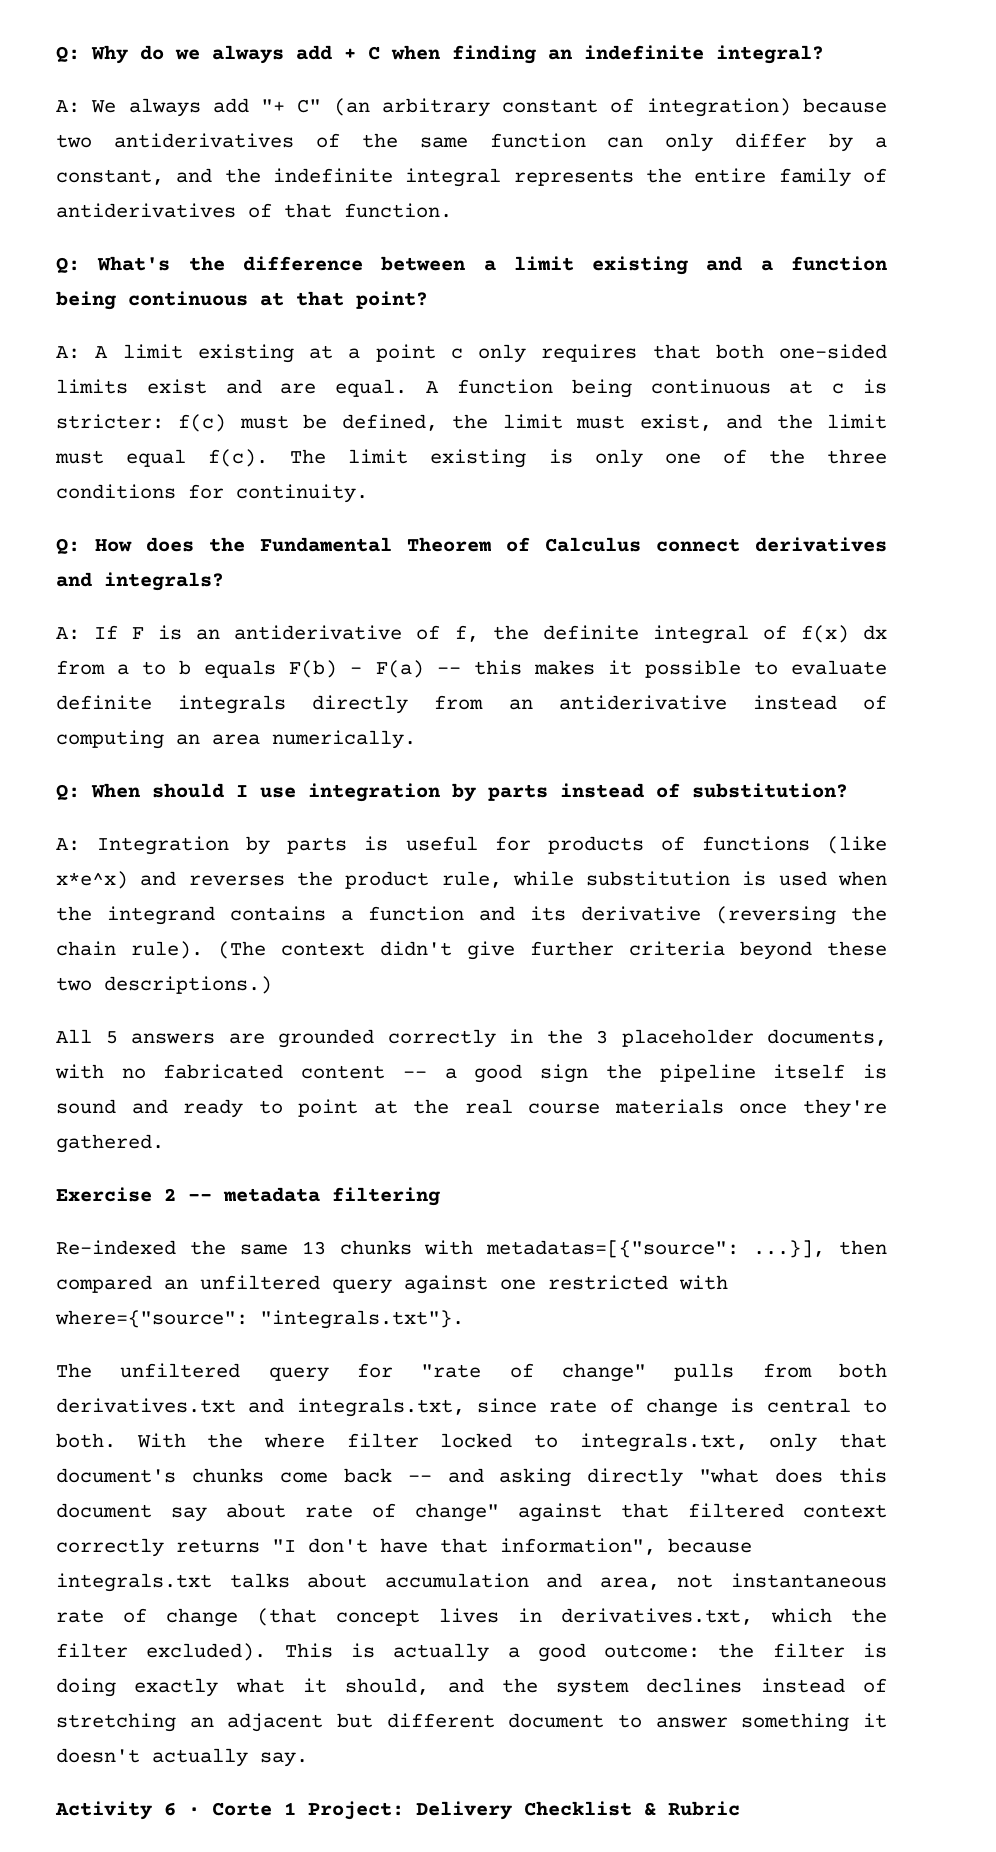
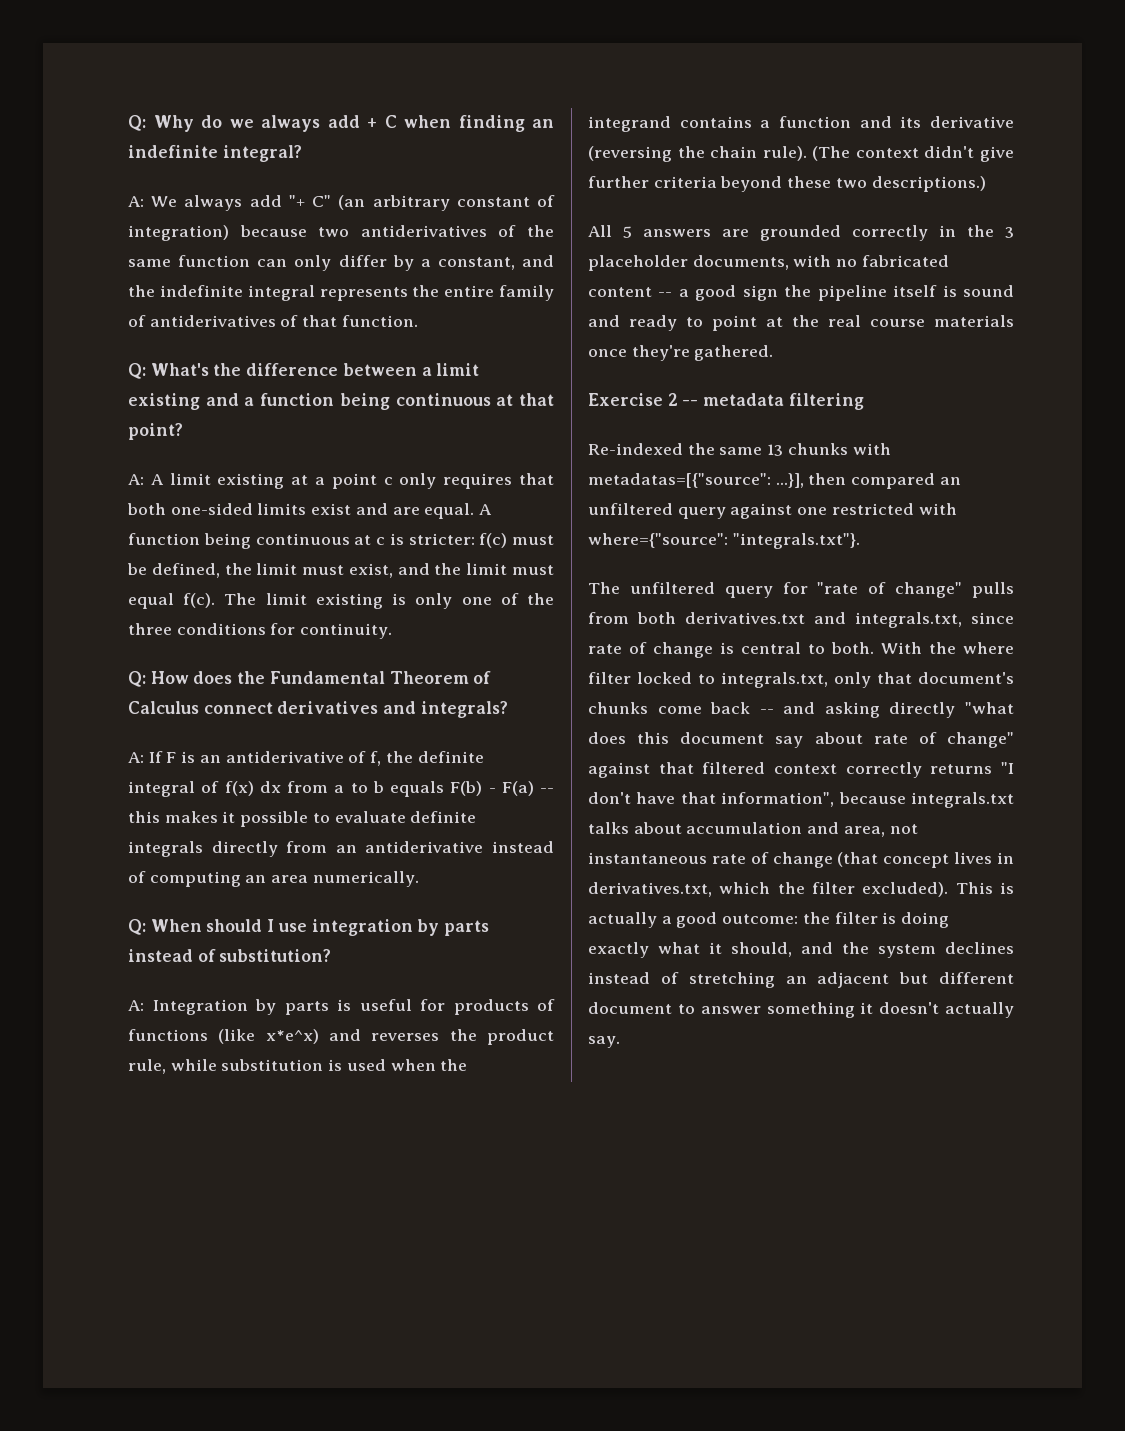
[55,1801,740,1820] // Activity 6 · Corte 1 Project: Delivery Checklist & Rubric -> (620, 1042) none

